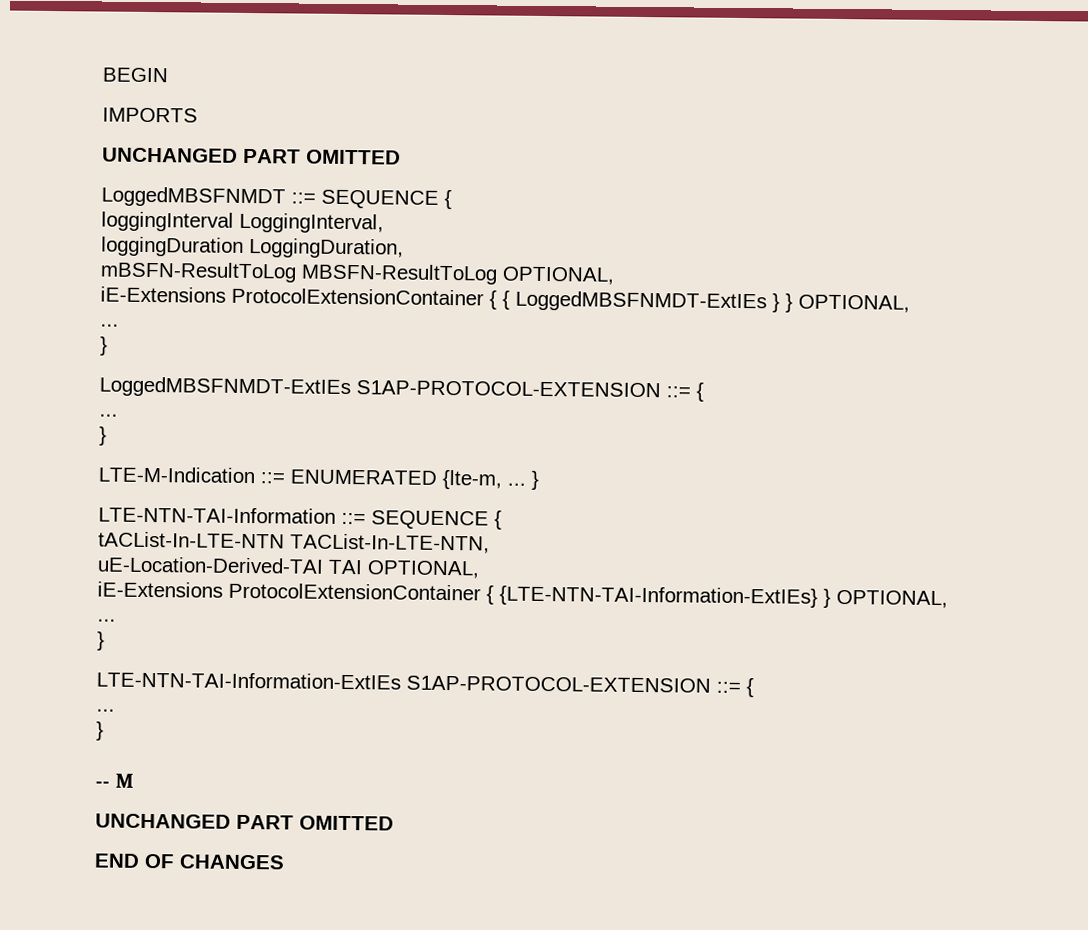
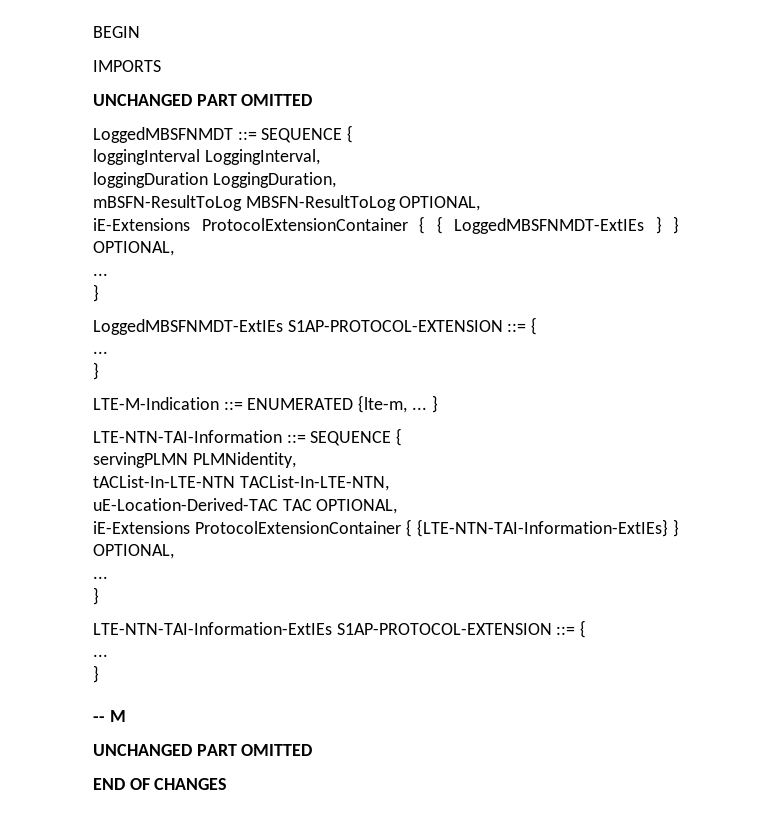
(502, 520) none -> [93,452,296,468] // servingPLMN PLMNidentity,
[97,556,363,575] uE-Location-Derived-TAI TAI -> [93,498,312,511] uE-Location-Derived-TAC TAC

